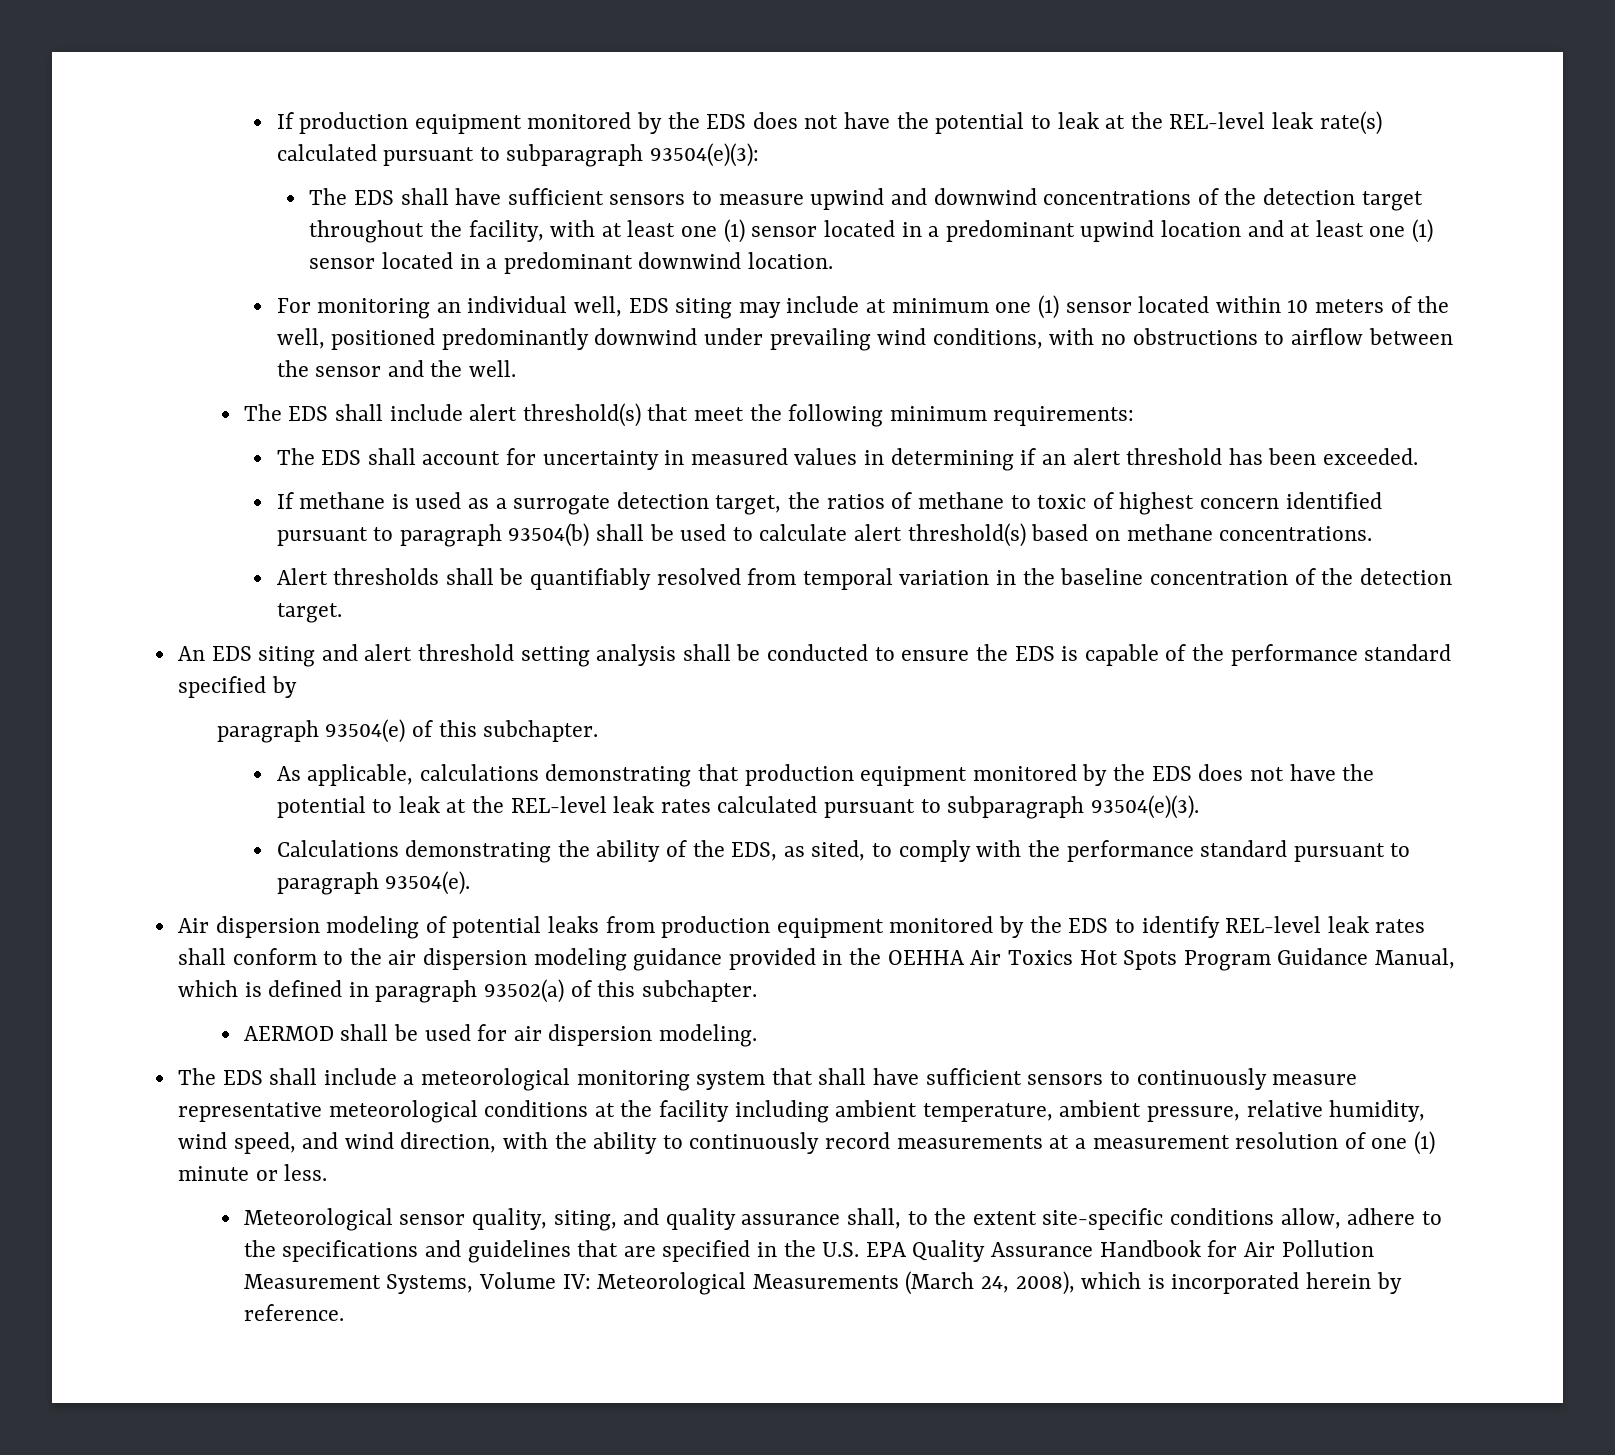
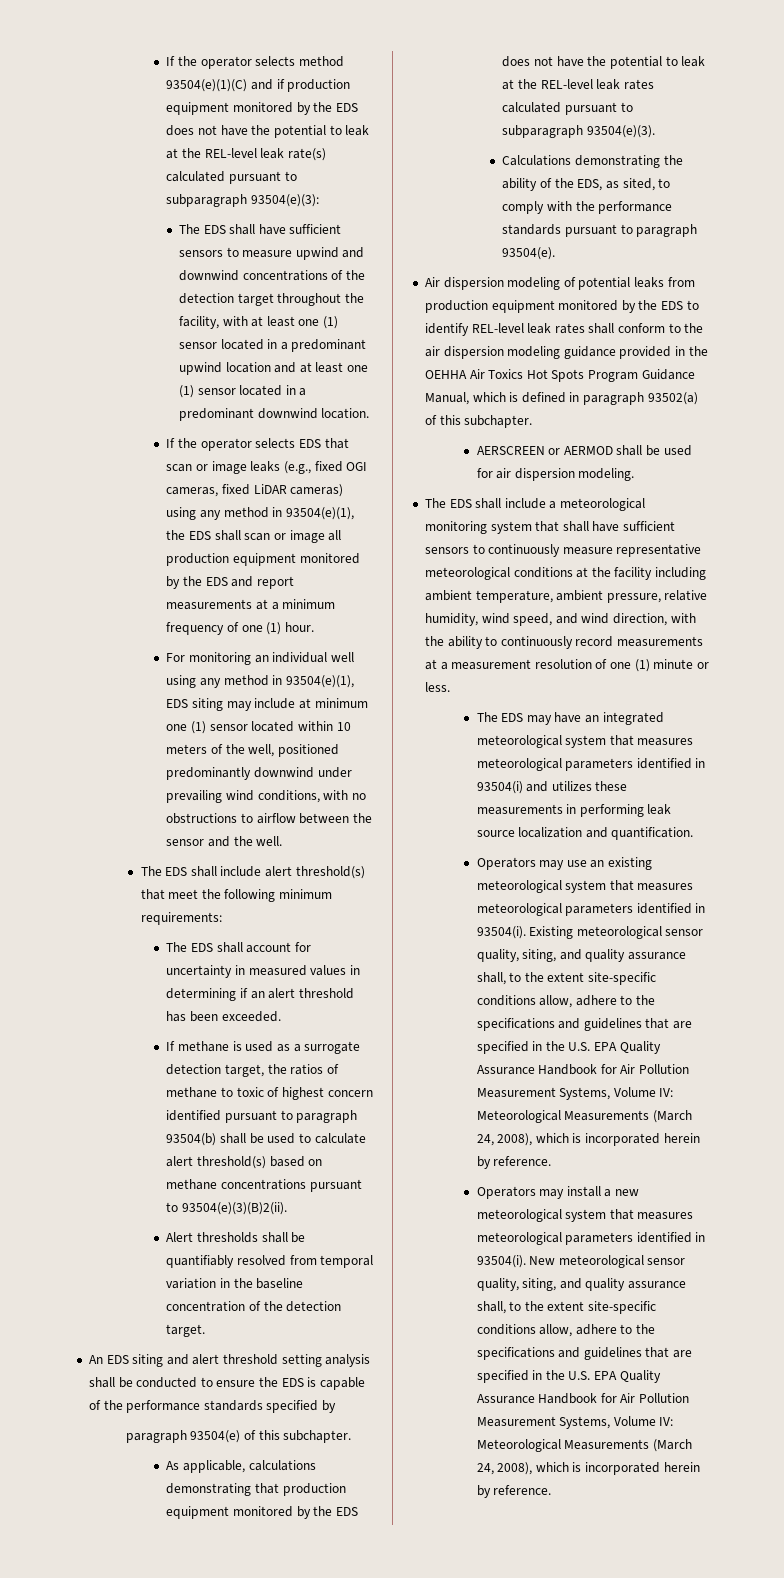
[276,112,294,129] If -> [166,56,344,69] [166,79,285,92] If the operator selects method 93504(e)(1)(C) and if
[276,296,622,319] For monitoring an individual well, -> [166,438,349,451] [166,461,368,474] [166,484,344,497] [166,507,354,520] [166,530,342,543] [166,553,360,566] [166,576,294,589] [166,599,336,610] [166,622,314,635] [166,652,354,665] [166,675,354,688] If the operator selects EDS that scan or image leaks (e.g., fixed OGI cameras, fixed LiDAR cameras) using any method in 93504(e)(1), the EDS shall scan or image all production equipment monitored by the EDS and report measurements at a minimum frequency of one (1) hour. // For monitoring an individual well using any method in 93504(e)(1),
[1219,526,1373,541] concentrations. -> [221,1179,362,1192] [166,1202,288,1215] concentrations pursuant to 93504(e)(3)(B)2(ii).
[1364,644,1452,661] standard -> [203,1400,263,1411] standards
[1200,840,1288,857] standard -> [502,224,562,235] standards
(757, 991) none -> [476,446,561,455] AERSCREEN or
[243,1208,393,1231] Meteorological -> [476,712,664,725] [476,735,694,748] [476,758,706,771] [476,781,628,794] [476,804,672,817] [476,827,694,840] [476,857,653,870] [476,880,694,893] [476,903,706,916] [476,926,662,939] The EDS may have an integrated meteorological system that measures meteorological parameters identified in 93504(i) and utilizes these measurements in performing leak source localization and quantification. // Operators may use an existing meteorological system that measures meteorological parameters identified in 93504(i). Existing meteorological
(344, 1312) none -> [476,1186,640,1199] [476,1209,694,1222] [476,1232,706,1245] [476,1255,686,1268] [476,1278,687,1291] [476,1301,657,1314] [476,1324,656,1337] [476,1347,693,1360] [476,1370,661,1383] [476,1393,690,1404] [476,1416,674,1429] [476,1439,692,1452] [476,1462,700,1475] [476,1485,552,1498] // Operators may install a new meteorological system that measures meteorological parameters identified in 93504(i). New meteorological sensor quality, siting, and quality assurance shall, to the extent site-specific conditions allow, adhere to the specifications and guidelines that are specified in the U.S. EPA Quality Assurance Handbook for Air Pollution Measurement Systems, Volume IV: Meteorological Measurements (March 24, 2008), which is incorporated herein by reference.

